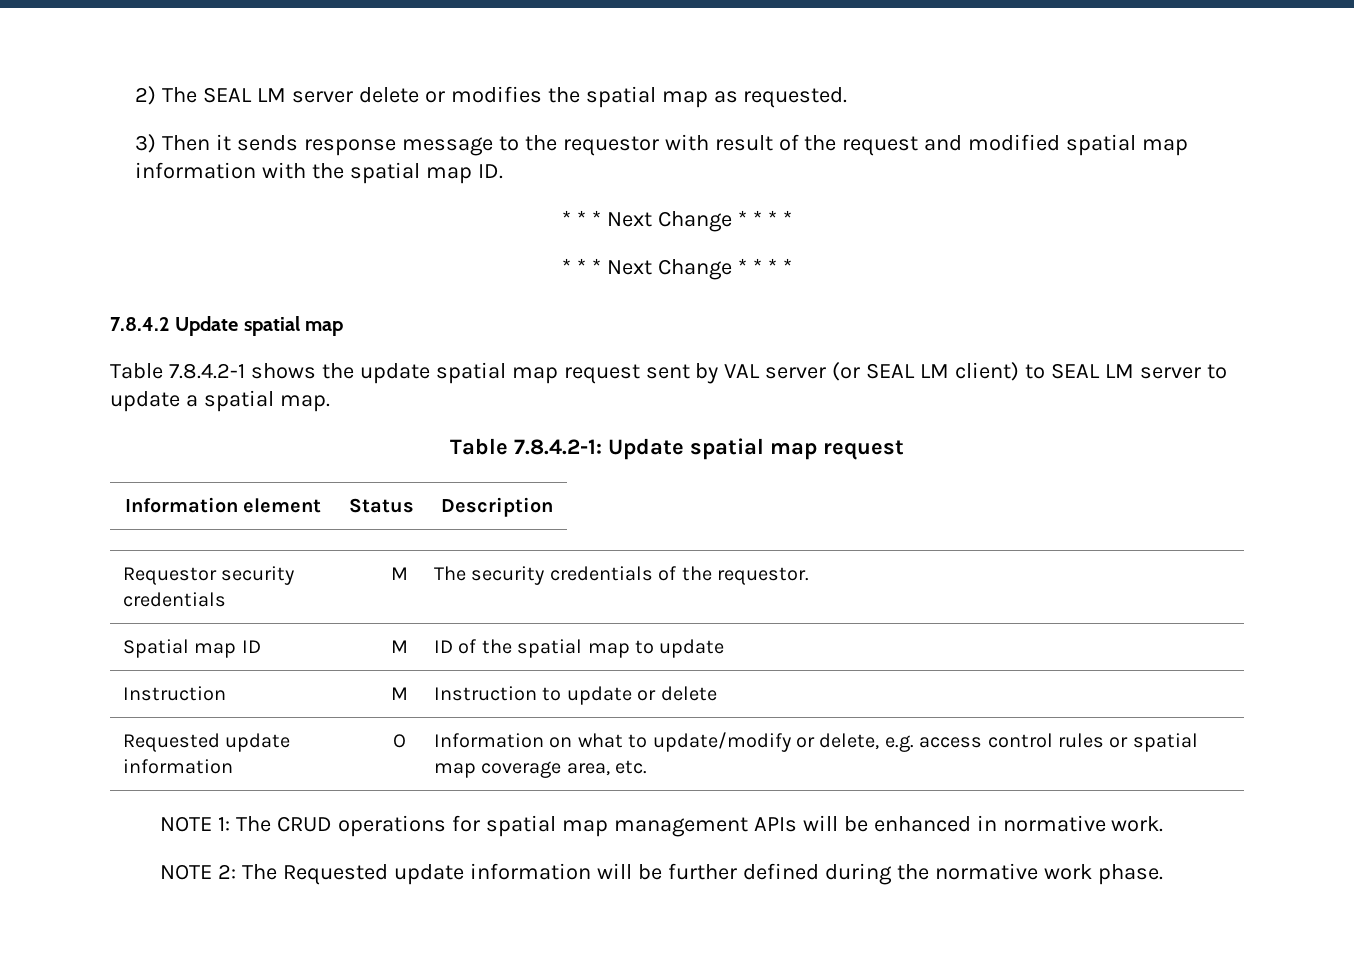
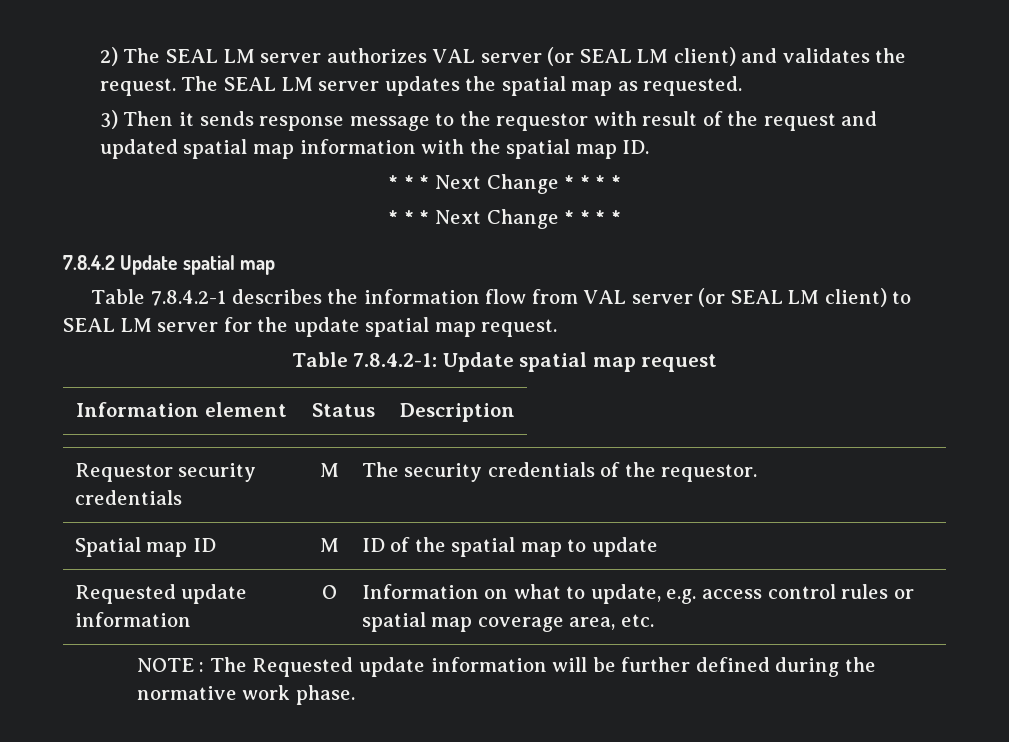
[358,86,542,103] delete or modifies -> [326,47,907,66] [99,76,460,96] authorizes VAL server (or SEAL LM client) and validates the request. The SEAL LM server updates
[968,134,1061,151] modified -> [99,139,178,159] updated
[250,362,719,384] shows the update spatial map request sent by -> [231,289,578,304] describes the information flow from
[1206,364,1227,379] [110,390,330,412] to update a spatial map. -> [223,317,558,337] for the update spatial map request.
[123,686,227,701] [391,687,408,700] [434,686,717,705] // Instruction | M | Instruction to update or delete -> (658, 547) none
[652,732,880,752] update/modify or delete, -> [590,584,661,604] update,
[218,815,1164,837] [160,864,237,880] 1: The CRUD operations for spatial map management APIs will be enhanced in normative work. // NOTE 2: -> [199,662,205,672] :

